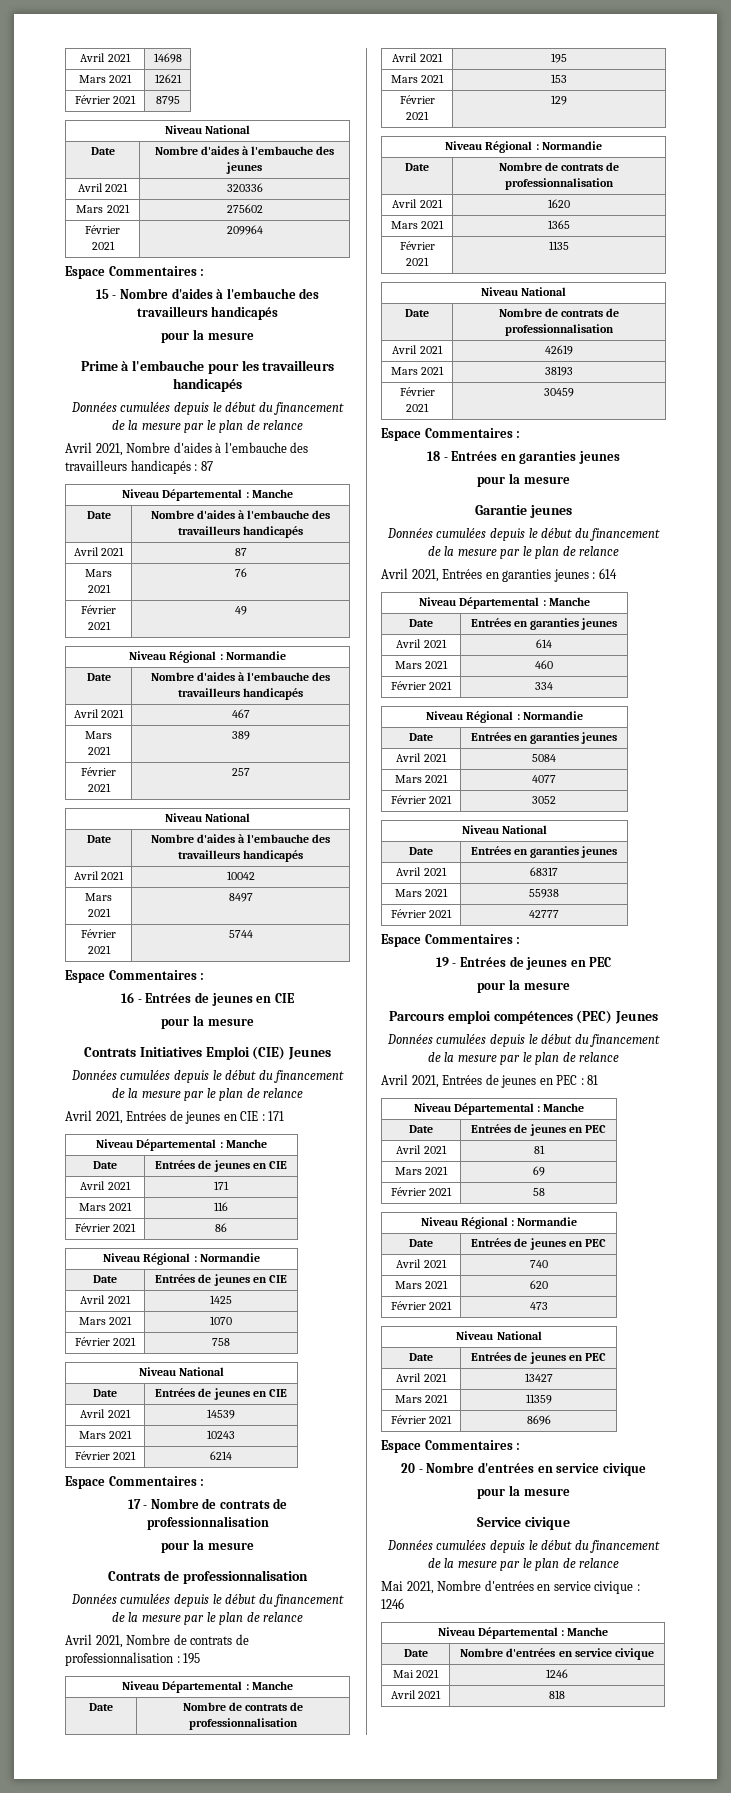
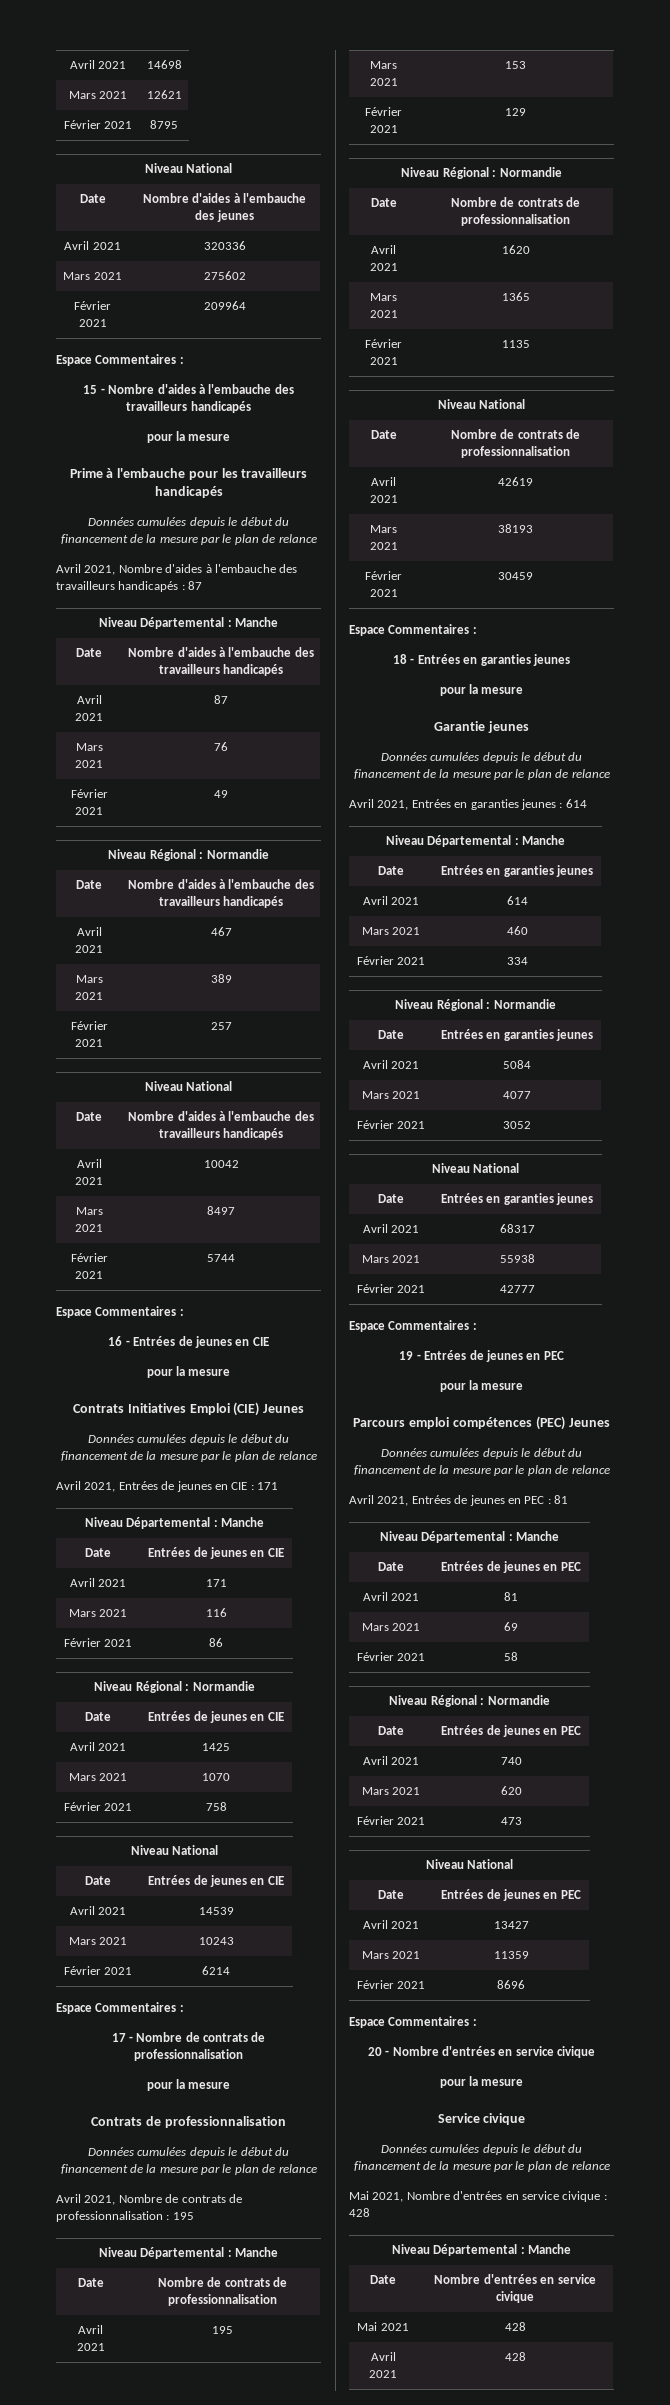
[381,1598,404,1609] 1246 -> [349,2208,370,2217] 428
[546,1669,568,1678] [390,1690,442,1699] [549,1690,565,1699] 1246 // Avril 2021 | 818 -> [504,2322,526,2331] [370,2352,396,2361] [369,2370,397,2378] [504,2352,526,2361] 428 // Avril 2021 | 428

